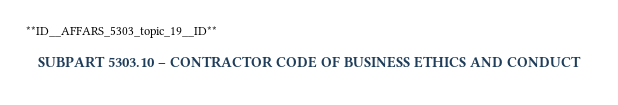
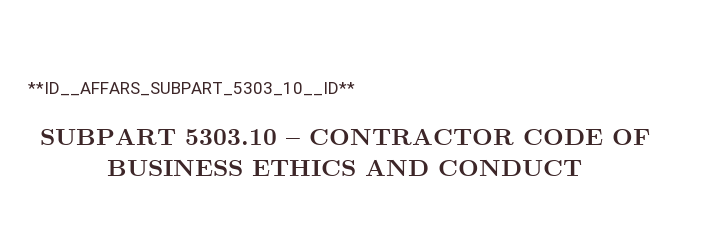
[26,26,217,38] **ID__AFFARS_5303_topic_19__ID** -> [28,82,355,96] **ID__AFFARS_SUBPART_5303_10__ID**

